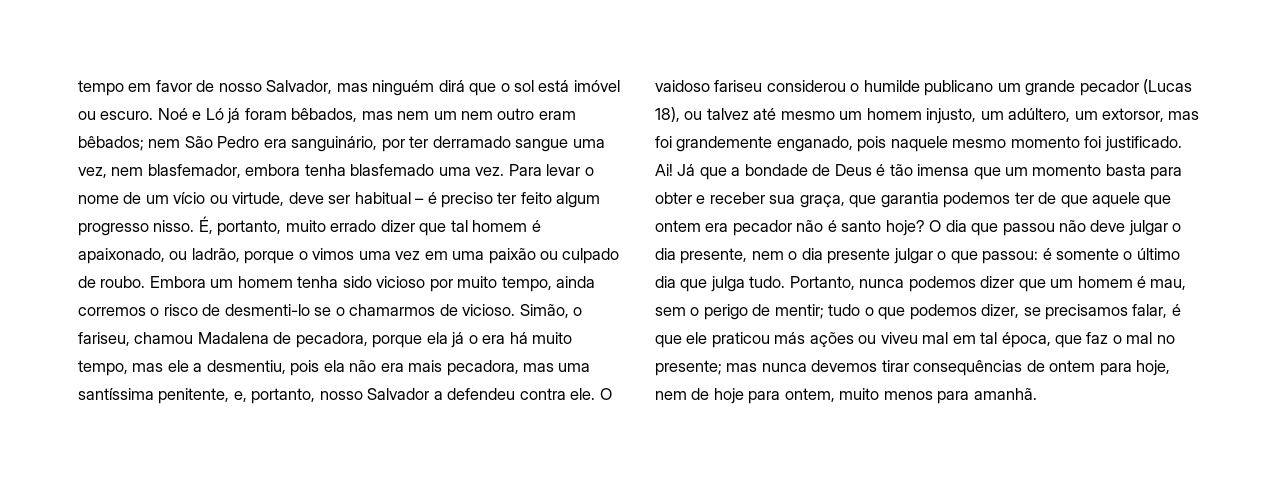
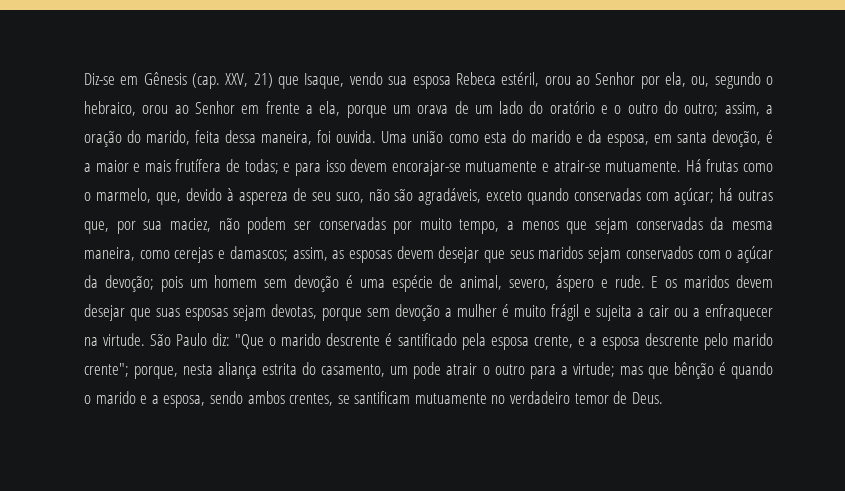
[78,80,620,96] [78,108,576,124] [78,136,605,152] [78,164,594,178] [78,192,601,208] [78,216,541,236] [78,248,620,264] [78,276,596,292] [78,304,583,318] [78,332,573,348] [78,360,591,376] [78,388,612,404] [655,79,1193,96] [655,107,1200,124] [655,136,1182,152] [655,164,1183,180] [655,192,1172,208] [655,220,1182,236] [655,248,1180,264] [655,276,1187,292] [655,304,1181,320] [655,332,1175,348] [655,360,1171,376] [655,388,1037,404] tempo em favor de nosso Salvador, mas ninguém dirá que o sol está imóvel ou escuro. Noé e Ló já foram bêbados, mas nem um nem outro eram bêbados; nem São Pedro era sanguinário, por ter derramado sangue uma vez, nem blasfemador, embora tenha blasfemado uma vez. Para levar o nome de um vício ou virtude, deve ser habitual – é preciso ter feito algum progresso nisso. É, portanto, muito errado dizer que tal homem é apaixonado, ou ladrão, porque o vimos uma vez em uma paixão ou culpado de roubo. Embora um homem tenha sido vicioso por muito tempo, ainda corremos o risco de desmenti-lo se o chamarmos de vicioso. Simão, o fariseu, chamou Madalena de pecadora, porque ela já o era há muito tempo, mas ele a desmentiu, pois ela não era mais pecadora, mas uma santíssima penitente, e, portanto, nosso Salvador a defendeu contra ele. O vaidoso fariseu considerou o humilde publicano um grande pecador (Lucas 18), ou talvez até mesmo um homem injusto, um adúltero, um extorsor, mas foi grandemente enganado, pois naquele mesmo momento foi justificado. Ai! Já que a bondade de Deus é tão imensa que um momento basta para obter e receber sua graça, que garantia podemos ter de que aquele que ontem era pecador não é santo hoje? O dia que passou não deve julgar o dia presente, nem o dia presente julgar o que passou: é somente o último dia que julga tudo. Portanto, nunca podemos dizer que um homem é mau, sem o perigo de mentir; tudo o que podemos dizer, se precisamos falar, é que ele praticou más ações ou viveu mal em tal época, que faz o mal no presente; mas nunca devemos tirar consequências de ontem para hoje, nem de hoje para ontem, muito menos para amanhã. -> [84,72,773,89] [84,101,774,118] [84,130,773,147] [84,159,773,176] [84,188,774,205] [84,217,773,234] [84,246,773,263] [84,275,774,292] [84,304,773,321] [84,333,773,350] [84,362,773,379] [84,391,663,408] Diz-se em Gênesis (cap. XXV, 21) que Isaque, vendo sua esposa Rebeca estéril, orou ao Senhor por ela, ou, segundo o hebraico, orou ao Senhor em frente a ela, porque um orava de um lado do oratório e o outro do outro; assim, a oração do marido, feita dessa maneira, foi ouvida. Uma união como esta do marido e da esposa, em santa devoção, é a maior e mais frutífera de todas; e para isso devem encorajar-se mutuamente e atrair-se mutuamente. Há frutas como o marmelo, que, devido à aspereza de seu suco, não são agradáveis, exceto quando conservadas com açúcar; há outras que, por sua maciez, não podem ser conservadas por muito tempo, a menos que sejam conservadas da mesma maneira, como cerejas e damascos; assim, as esposas devem desejar que seus maridos sejam conservados com o açúcar da devoção; pois um homem sem devoção é uma espécie de animal, severo, áspero e rude. E os maridos devem desejar que suas esposas sejam devotas, porque sem devoção a mulher é muito frágil e sujeita a cair ou a enfraquecer na virtude. São Paulo diz: "Que o marido descrente é santificado pela esposa crente, e a esposa descrente pelo marido crente"; porque, nesta aliança estrita do casamento, um pode atrair o outro para a virtude; mas que bênção é quando o marido e a esposa, sendo ambos crentes, se santificam mutuamente no verdadeiro temor de Deus.

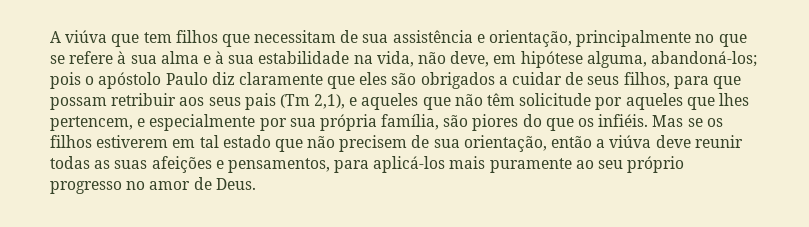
[84,72,773,89] [84,101,774,118] [84,130,773,147] [84,159,773,176] [84,188,774,205] [84,217,773,234] [84,246,773,263] [84,275,774,292] [84,304,773,321] [84,333,773,350] [84,362,773,379] [84,391,609,408] Diz-se em Gênesis (cap. XXV, 21) que Isaque, vendo sua esposa Rebeca estéril, orou ao Senhor por ela, ou, segundo o hebraico, orou ao Senhor em frente a ela, porque um orava de um lado do oratório e o outro do outro; assim, a oração do marido, feita dessa maneira, foi ouvida. Uma união como esta do marido e da esposa, em santa devoção, é a maior e mais frutífera de todas; e para isso devem encorajar-se mutuamente e atrair-se mutuamente. Há frutas como o marmelo, que, devido à aspereza de seu suco, não são agradáveis, exceto quando conservadas com açúcar; há outras que, por sua maciez, não podem ser conservadas por muito tempo, a menos que sejam conservadas da mesma maneira, como cerejas e damascos; assim, as esposas devem desejar que seus maridos sejam conservados com o açúcar da devoção; pois um homem sem devoção é uma espécie de animal, severo, áspero e rude. E os maridos devem desejar que suas esposas sejam devotas, porque sem devoção a mulher é muito frágil e sujeita a cair ou a enfraquecer na virtude. São Paulo diz: "Que o marido descrente é santificado pela esposa crente, e a esposa descrente pelo marido crente"; porque, nesta aliança estrita do casamento, um pode atrair o outro para a virtude; mas que bênção é quando o marido e a esposa, sendo ambos crentes, se santificam mutuamente no verdadeiro temor -> [50,30,747,47] [50,51,757,68] [50,72,741,89] [50,93,749,110] [50,114,723,131] [50,135,743,152] [50,156,685,173] [50,181,191,194] A viúva que tem filhos que necessitam de sua assistência e orientação, principalmente no que se refere à sua alma e à sua estabilidade na vida, não deve, em hipótese alguma, abandoná-los; pois o apóstolo Paulo diz claramente que eles são obrigados a cuidar de seus filhos, para que possam retribuir aos seus pais (Tm 2,1), e aqueles que não têm solicitude por aqueles que lhes pertencem, e especialmente por sua própria família, são piores do que os infiéis. Mas se os filhos estiverem em tal estado que não precisem de sua orientação, então a viúva deve reunir todas as suas afeições e pensamentos, para aplicá-los mais puramente ao seu próprio progresso no amor

